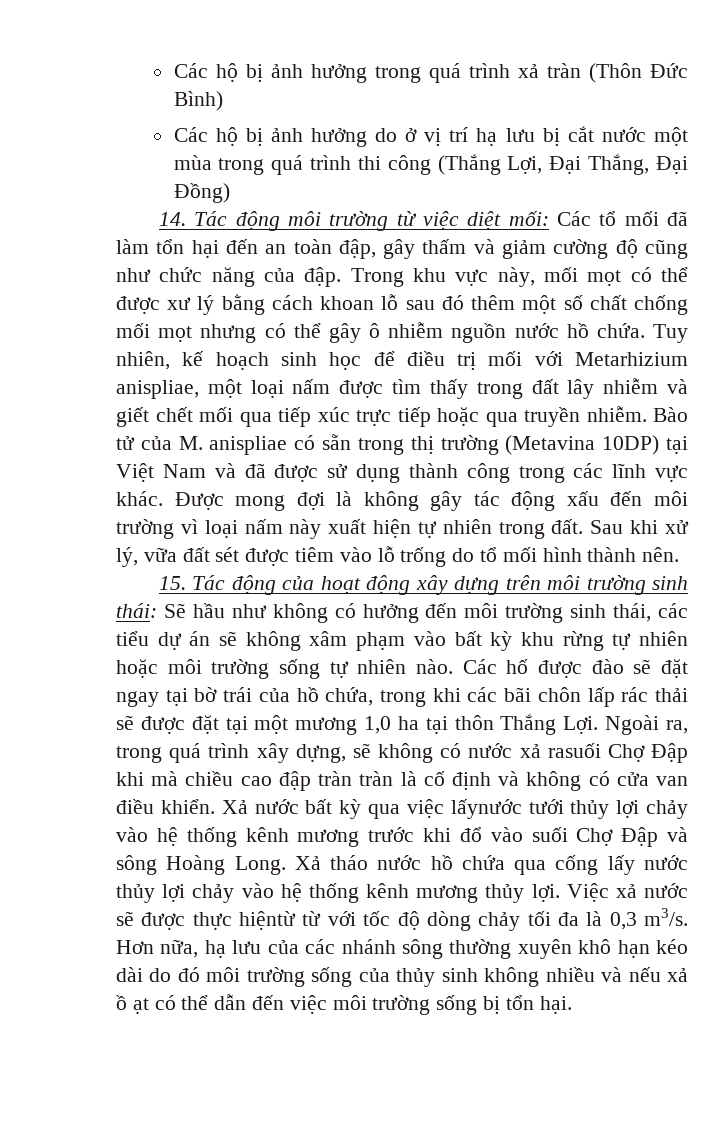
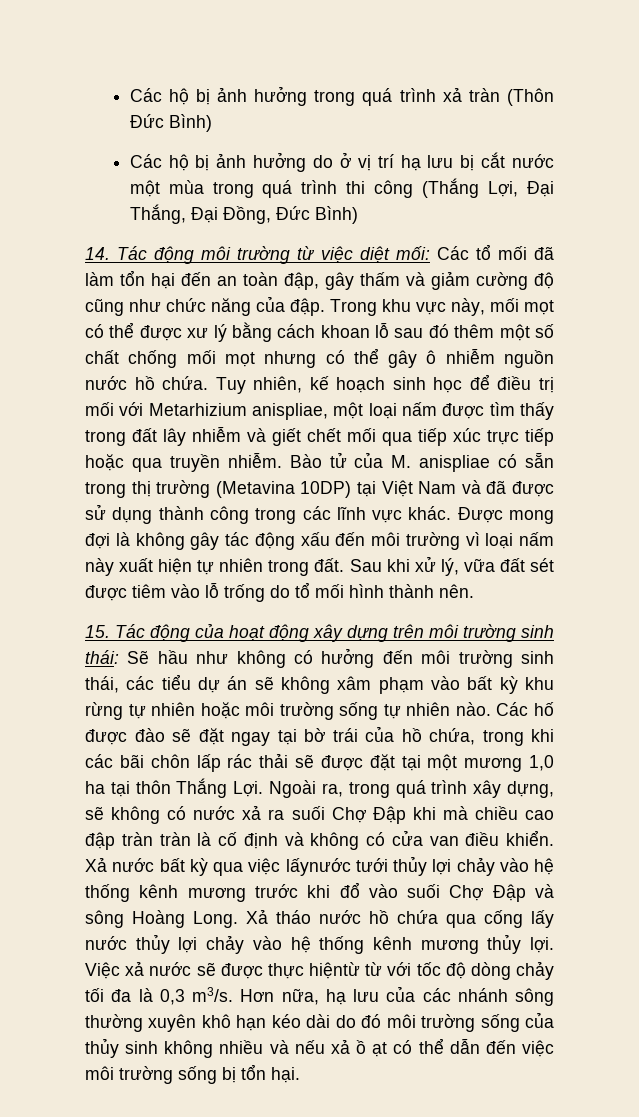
[173,183,230,203] Đồng) -> [222,206,358,224] Đồng, Đức Bình)
[547,743,601,758] rasuối -> [268,806,325,820] ra suối

